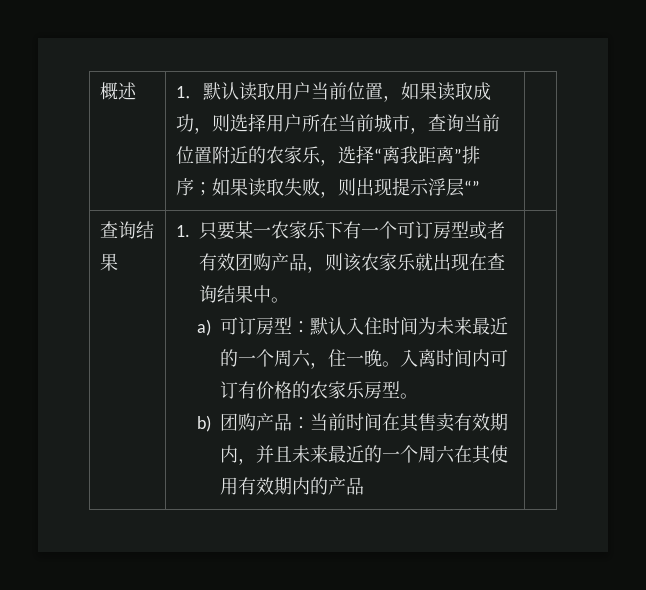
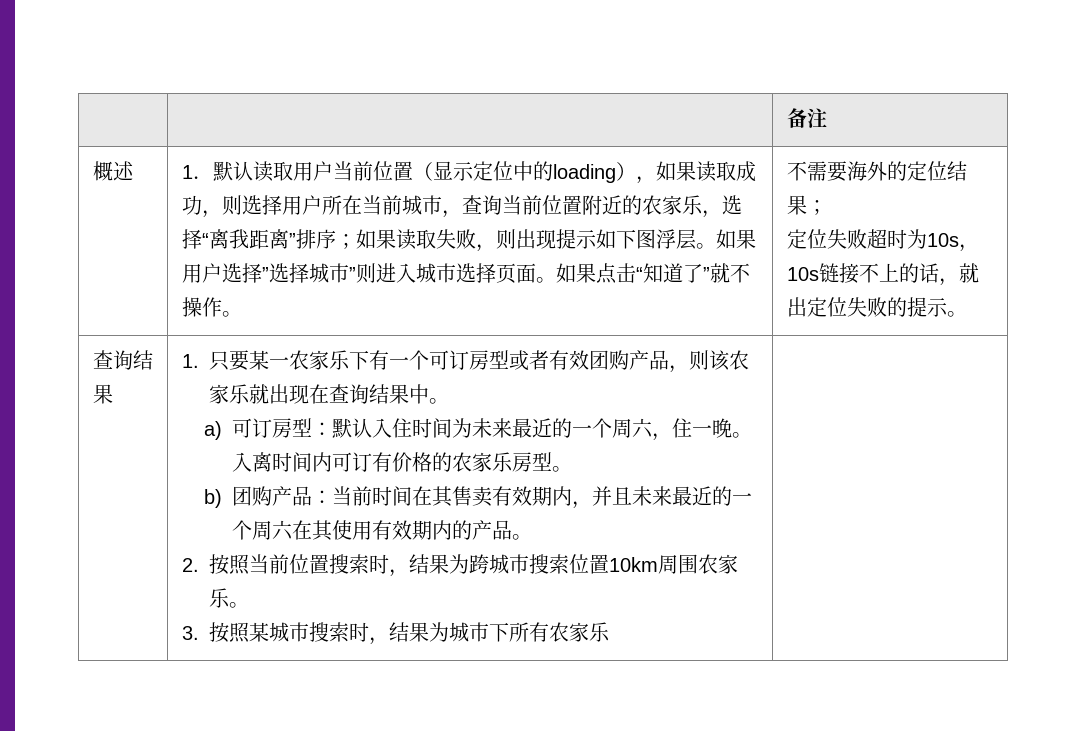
(100, 91) none -> [786,108,827,128] | | 备注 //
(384, 91) none -> [412,161,636,183] （显示定位中的loading）
[428,178,481,197] 浮层“” | -> [595,229,756,250] [181,263,750,284] [181,297,242,317] [786,161,967,182] [786,195,827,215] [786,229,979,252] [786,263,979,286] [786,297,967,317] 如下图浮层。如果用户选择”选择城市”则进入城市选择页面。如果点击“知道了”就不操作。 | 不需要海外的定位结果； // 定位失败超时为10s，10s链接不上的话，就出定位失败的提示。
(365, 486) none -> [511,534,532,540] [181,554,738,577] [208,588,249,608] [181,622,610,645] 。 // 2.按照当前位置搜索时，结果为跨城市搜索位置10km周围农家乐。 // 3.按照某城市搜索时，结果为城市下所有农家乐

